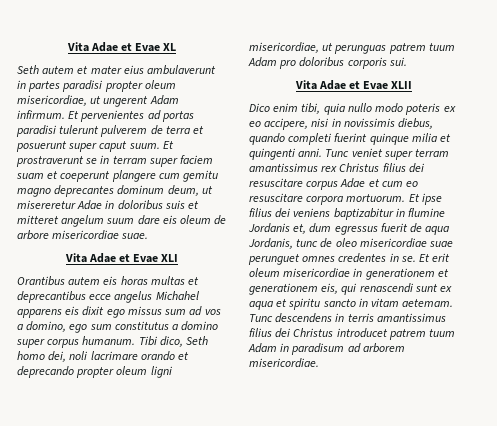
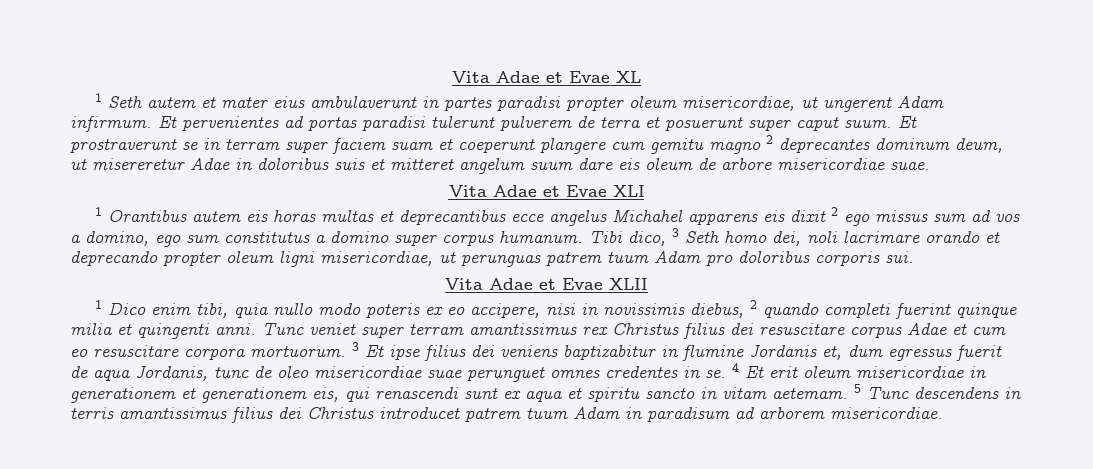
(177, 47) none -> [94,93,102,102] 1
(51, 192) none -> [766,135,773,144] 2
(179, 258) none -> [94,207,102,216] 1
(105, 311) none -> [830,207,838,216] 2
(183, 341) none -> [672,228,679,237] 3
(413, 85) none -> [94,300,102,309] 1
(434, 123) none -> [749,300,757,309] 2
(406, 198) none -> [352,342,359,351] 3
(416, 259) none -> [732,363,739,372] 4
(454, 303) none -> [854,384,861,393] 5

